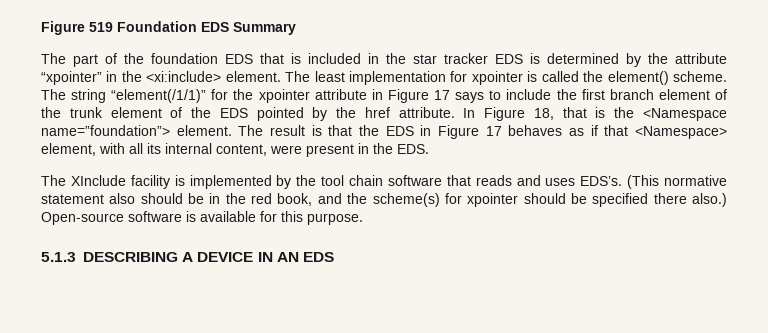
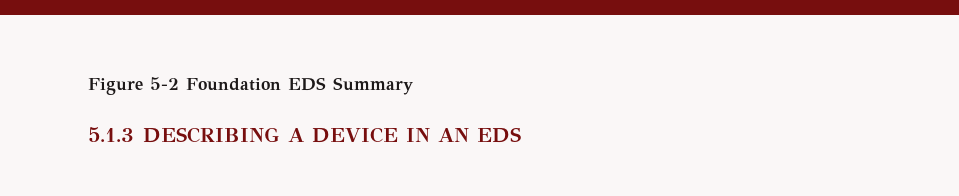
[41,21,113,35] Figure 519 -> [88,77,179,95] Figure 5-2
[41,53,727,67] [41,71,728,85] [41,89,728,103] [41,107,727,121] [41,125,727,139] [41,143,429,157] [41,175,727,189] [41,193,728,207] [41,211,363,225] // The part of the foundation EDS that is included in the star tracker EDS is determined by the attribute “xpointer” in the <xi:include> element. The least implementation for xpointer is called the element() scheme. The string “element(/1/1)” for the xpointer attribute in Figure 17 says to include the first branch element of the trunk element of the EDS pointed by the href attribute. In Figure 18, that is the <Namespace name=”foundation”> element. The result is that the EDS in Figure 17 behaves as if that <Namespace> element, with all its internal content, were present in the EDS. // The XInclude facility is implemented by the tool chain software that reads and uses EDS’s. (This normative statement also should be in the red book, and the scheme(s) for xpointer should be specified there also.) Open-source software is available for this purpose. -> (413, 86) none

